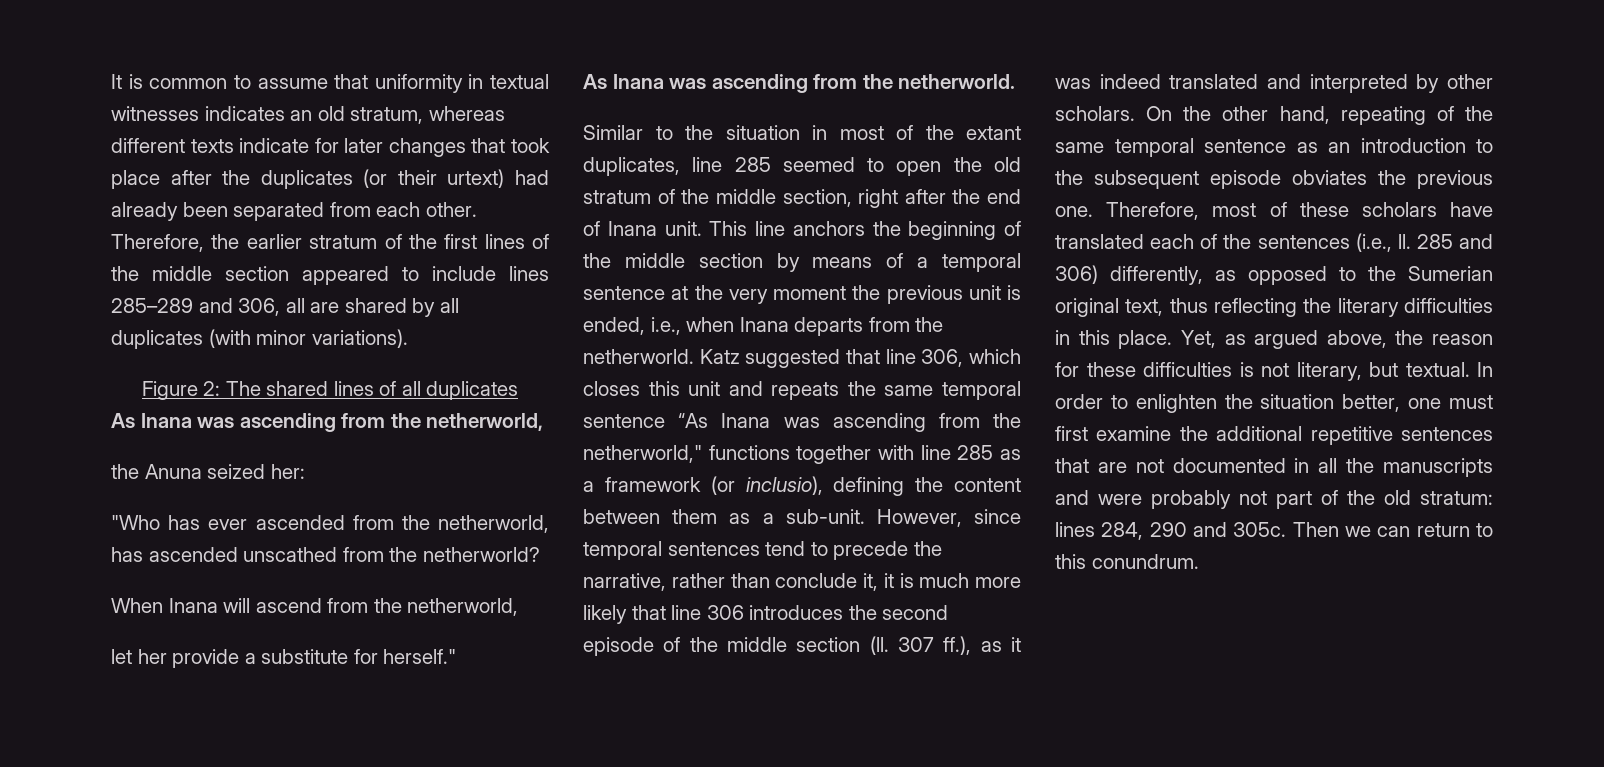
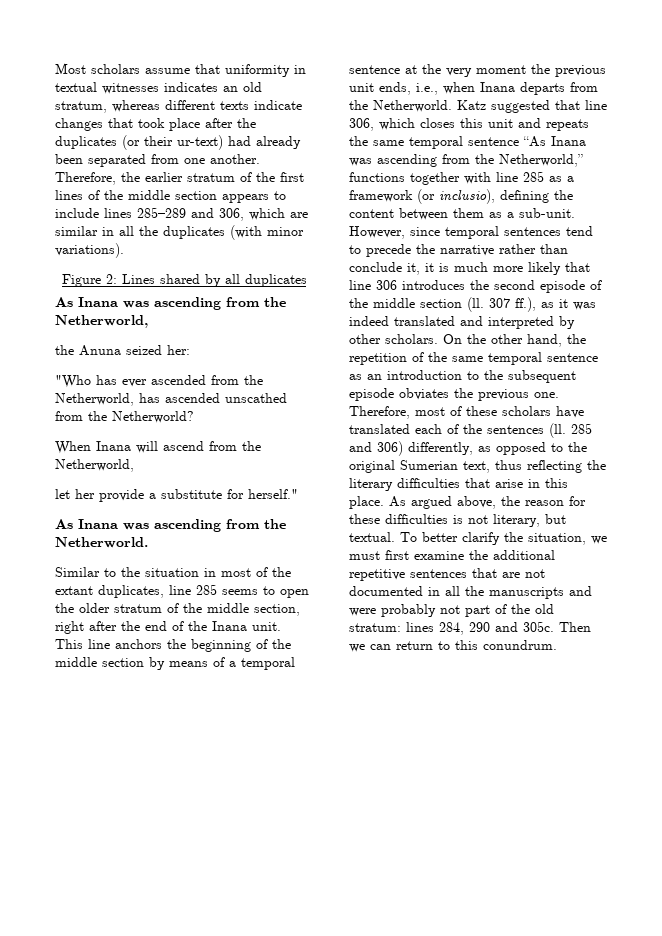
[111,74,251,89] It is common to -> [55,63,140,74] Most scholars
[314,138,384,153] for later -> (302, 105) none
[447,169,505,188] urtext) -> [177,135,223,150] ur-text)
[376,202,477,217] each other. -> [184,154,260,164] one another.
[302,266,389,285] appeared -> [222,194,269,203] appears
[285,298,459,317] all are shared by all -> [249,208,308,220] [55,226,158,236] which are similar in all the
[225,381,397,396] The shared lines of -> [121,274,221,287] Lines shared by
[426,413,544,431] netherworld, -> [55,315,148,328] Netherworld,
[438,515,549,533] netherworld, -> [55,393,134,406] Netherworld,
[422,547,540,562] netherworld? -> [112,411,194,423] Netherworld?
[407,598,519,616] netherworld, -> [55,459,134,472] Netherworld,
[898,74,1016,89] netherworld. -> [55,537,148,548] Netherworld.
[782,157,855,172] seemed -> [222,589,258,595] seems
[994,157,1021,172] old -> [79,603,110,613] older
(600, 228) none -> [188,621,207,631] the
[1007,285,1021,300] [583,317,645,335] is ended, -> [379,82,411,95] ends,
[583,349,694,364] netherworld. -> [373,100,452,112] Netherworld.
[583,445,702,463] netherworld," -> [499,154,583,167] Netherworld,”
[583,573,666,591] narrative, -> [440,245,494,256] narrative
[1340,106,1426,125] repeating -> [567,334,586,344] [349,353,407,365] the repetition
[1355,233,1411,252] (i.e., ll. -> [549,423,566,438] (ll.
[1408,266,1493,281] [1055,298,1119,317] Sumerian original -> [349,460,458,473] original Sumerian
(1493, 305) none -> [465,478,523,488] that arise
[1180,330,1246,348] Yet, as -> [389,496,406,507] As
[1477,362,1493,377] [1055,394,1442,413] In order to enlighten the situation better, one -> [400,532,607,545] To better clarify the situation, we

